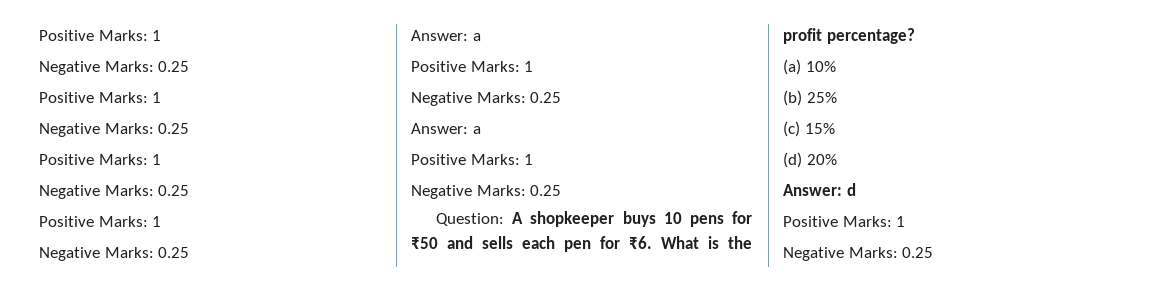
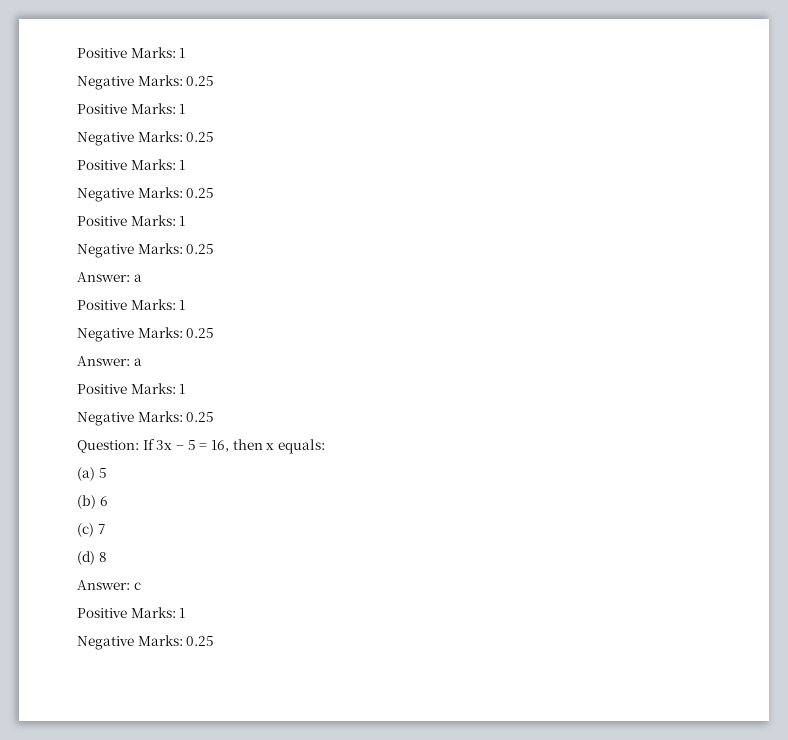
[512,211,752,227] [411,236,752,252] [783,28,915,44] A shopkeeper buys 10 pens for ₹50 and sells each pen for ₹6. What is the profit percentage? -> [142,439,325,454] If 3x − 5 = 16, then x equals:
[805,61,836,72] 10% -> [98,468,107,478] 5
[806,92,837,103] 25% -> [99,496,108,506] 6
[804,123,835,134] 15% -> [97,524,105,534] 7
[806,154,837,165] [783,183,856,196] 20% // Answer: d -> [98,552,107,562] [77,580,141,590] 8 // Answer: c

